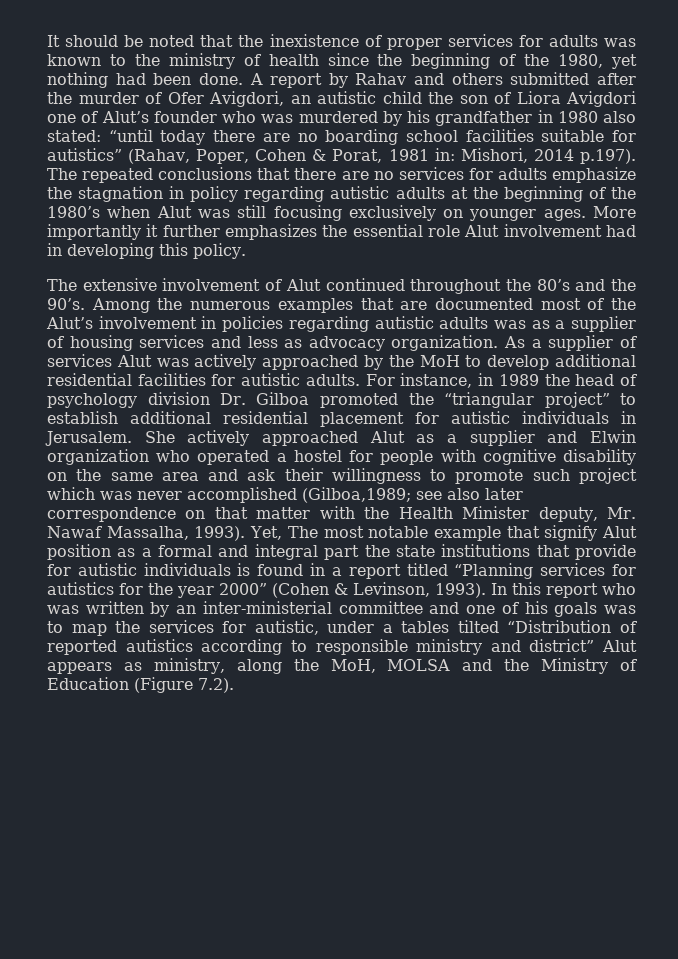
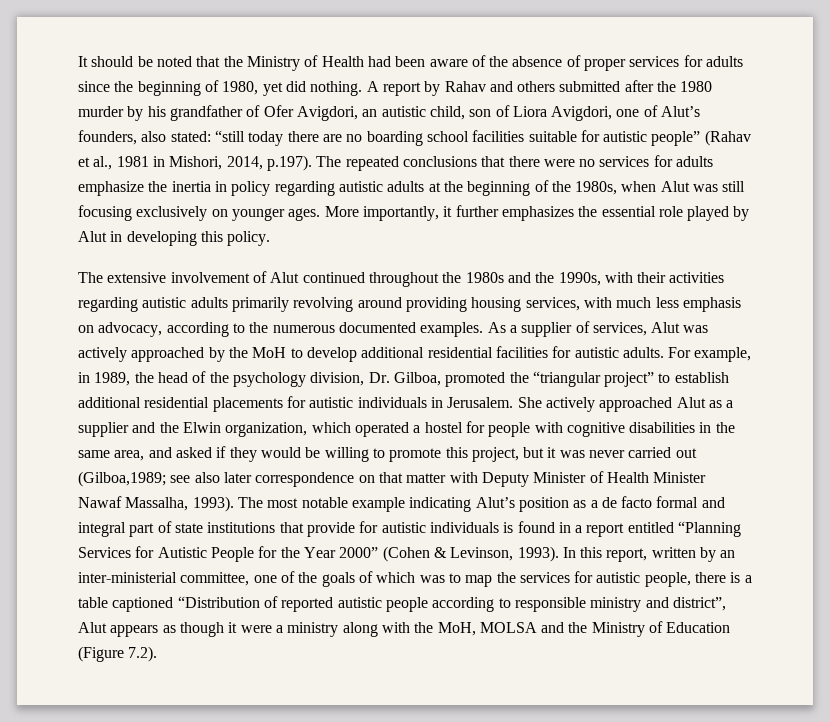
[269,34,359,47] inexistence -> [246,55,563,71] Ministry of Health had been aware of the absence
[603,38,636,47] [47,53,319,69] was known to the ministry of health -> (744, 61) none
[524,54,550,66] the -> (219, 86) none
[47,72,243,88] nothing had been done. -> [285,81,363,96] did nothing.
[78,92,139,104] murder -> [680,81,713,92] [78,105,243,121] 1980 murder by his grandfather
[382,91,453,104] child the -> [429,106,465,120] child,
[566,91,636,107] Avigdori -> [551,106,613,121] Avigdori,
[153,110,598,126] founder who was murdered by his grandfather in 1980 -> [78,130,137,145] founders,
[108,129,153,142] “until -> [214,130,245,142] “still
[47,148,574,164] autistics” (Rahav, Poper, Cohen & Porat, 1981 in: Mishori, 2014 -> [603,130,751,146] [78,156,263,170] autistic people” (Rahav et al., 1981 in Mishori, 2014,
[341,171,369,180] are -> [543,159,575,167] were
[78,186,164,202] stagnation -> [171,181,211,192] inertia
[47,206,100,218] 1980’s -> [575,181,618,195] 1980s,
[47,224,141,240] importantly -> [362,206,439,221] importantly,
[464,224,636,237] Alut involvement had -> [687,206,750,221] [78,231,107,242] played by Alut
[536,279,636,291] [47,298,636,313] [46,316,636,332] [47,335,499,351] 80’s and the 90’s. Among the numerous examples that are documented most of the Alut’s involvement in policies regarding autistic adults was as a supplier of housing services and less as advocacy organization. -> [465,272,725,286] [78,297,741,312] [78,322,484,337] 1980s and the 1990s, with their activities regarding autistic adults primarily revolving around providing housing services, with much less emphasis on advocacy, according to the numerous documented examples.
[47,354,112,367] services -> [592,322,647,336] services,
[400,373,637,388] [47,392,310,408] instance, in 1989 the head of psychology division Dr. Gilboa -> [694,347,752,362] [78,371,441,387] example, in 1989, the head of the psychology division, Dr. Gilboa,
[320,412,404,427] placement -> [212,397,283,412] placements
[590,430,637,443] [47,449,191,465] Elwin organization who -> [159,422,351,437] the Elwin organization, which
[563,449,636,465] [47,468,637,484] [47,487,297,503] disability on the same area and ask their willingness to promote such project which was never accomplished -> [629,422,735,433] [78,446,697,462] disabilities in the same area, and asked if they would be willing to promote this project, but it was never carried out
[364,506,637,522] the Health Minister deputy, Mr. -> [481,471,707,487] Deputy Minister of Health Minister
[250,526,283,540] Yet, -> (234, 504) none
[506,525,638,541] that signify Alut -> [409,497,515,512] indicating Alut’s
(152, 552) none -> [601,496,653,508] de facto
[364,545,390,557] the -> [157,521,172,533] of
[406,563,636,579] [47,582,114,595] titled “Planning services for autistics -> [627,521,742,537] [78,546,254,562] entitled “Planning Services for Autistic People
[177,586,214,598] year -> [303,547,336,558] Year
[546,583,636,598] [47,605,79,614] report who was -> [606,548,648,562] report,
[338,601,598,617] committee and one of his goals -> [180,571,416,587] committee, one of the goals of which
[254,620,499,635] autistic, under a tables tilted -> [596,572,752,587] [78,597,174,612] autistic people, there is a table captioned
[125,639,193,652] autistics -> [337,597,428,612] autistic people
[529,639,595,652] district” -> [672,597,726,611] district”,
[153,658,282,674] ministry, along -> [179,622,410,637] though it were a ministry along with

